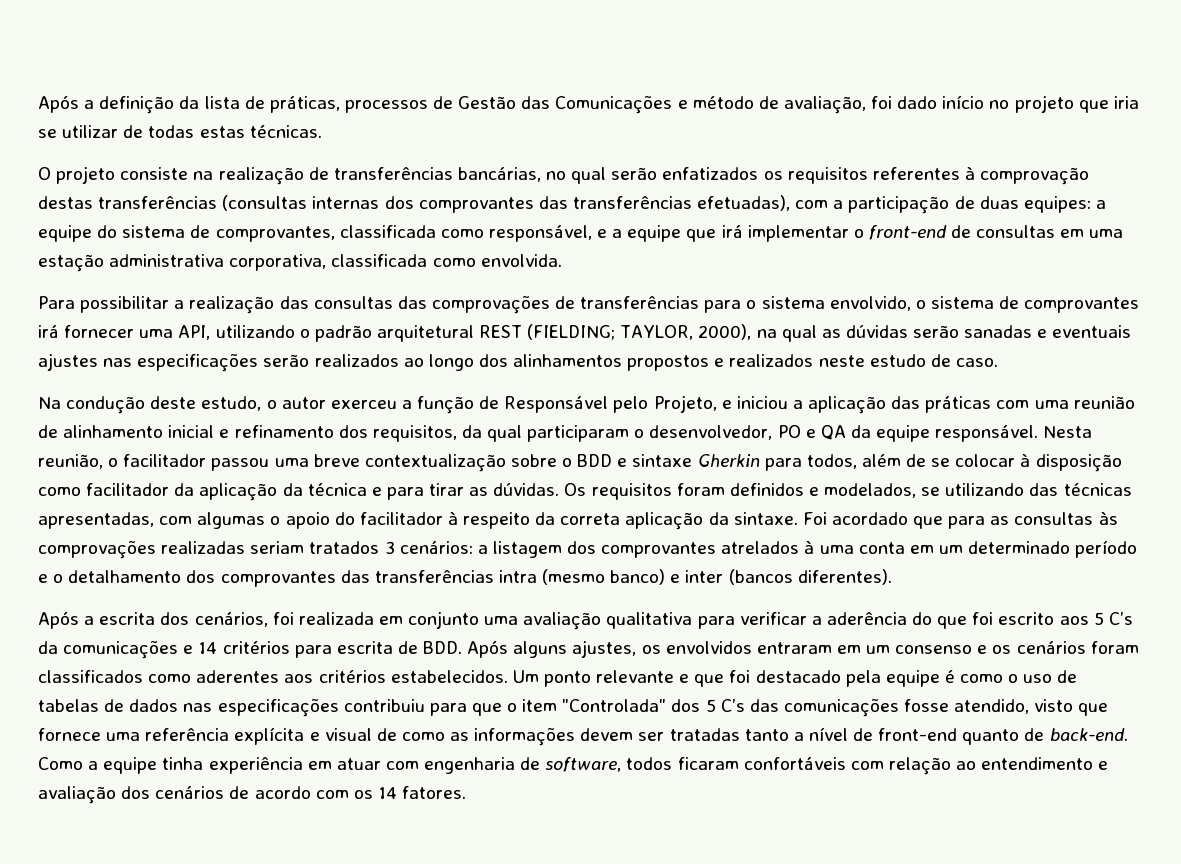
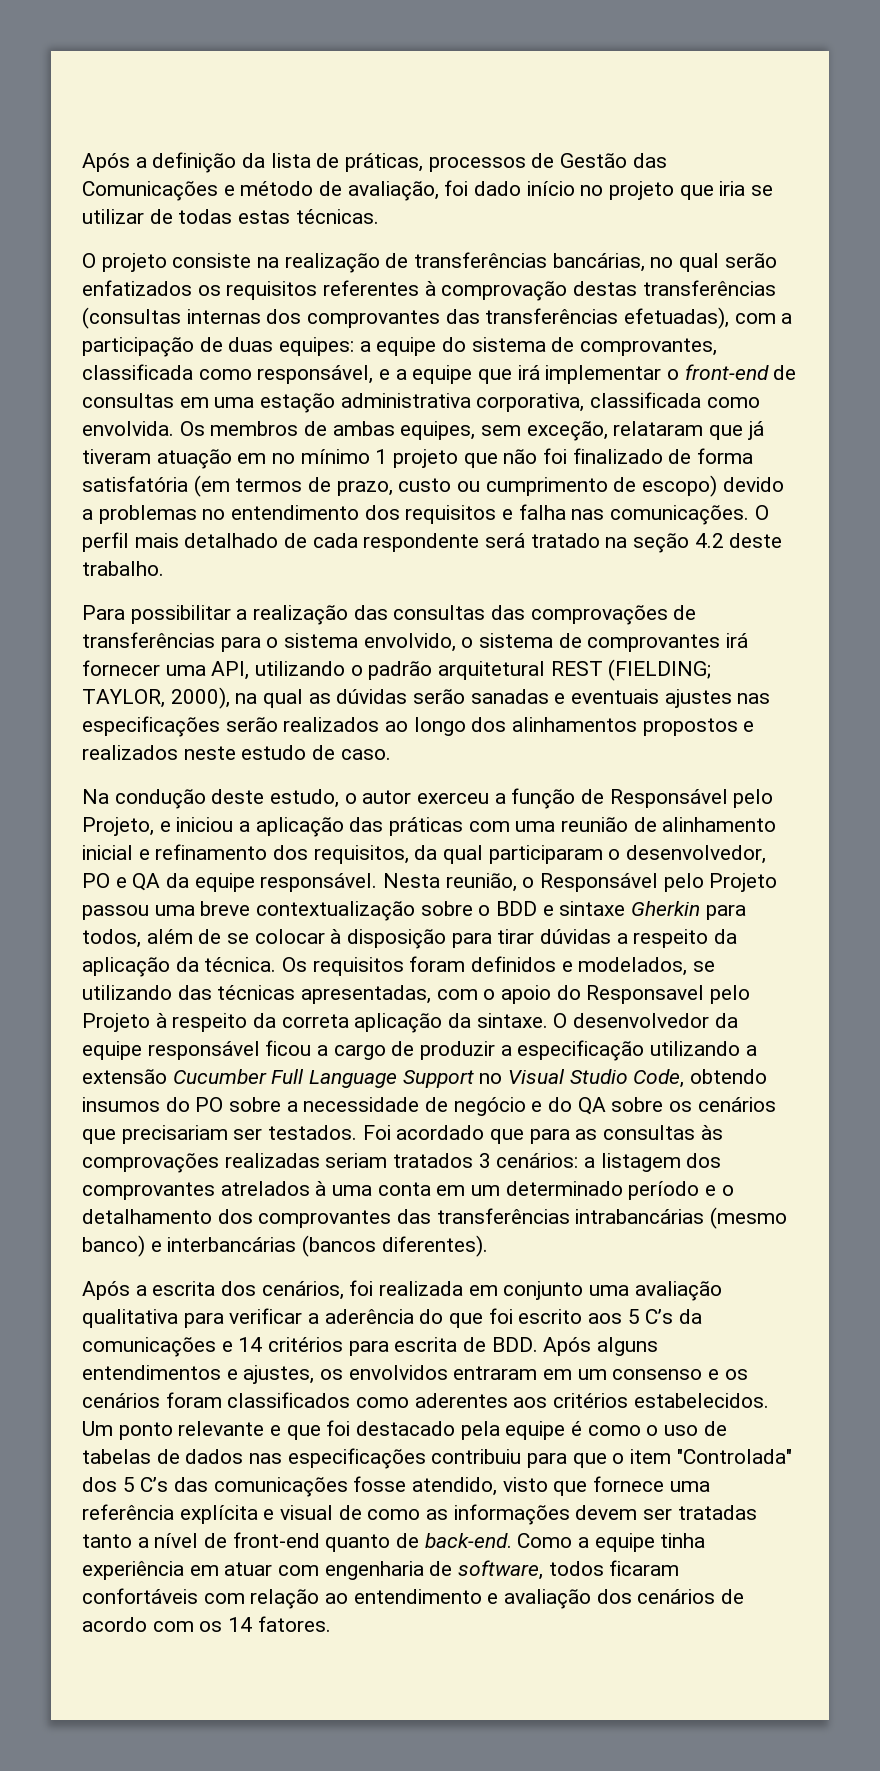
(562, 260) none -> [179,421,764,441] [82,448,754,469] [82,475,784,497] [82,504,769,525] [82,532,783,553] [82,561,164,576] Os membros de ambas equipes, sem exceção, relataram que já tiveram atuação em no mínimo 1 projeto que não foi finalizado de forma satisfatória (em termos de prazo, custo ou cumprimento de escopo) devido a problemas no entendimento dos requisitos e falha nas comunicações. O perfil mais detalhado de cada respondente será tratado na seção 4.2 deste trabalho.
[123,454,207,467] facilitador -> [540,873,778,892] Responsável pelo Projeto
[38,483,560,501] como facilitador da aplicação da técnica e para tirar as dúvidas. -> [451,929,738,948] [82,957,277,977] para tirar dúvidas a respeito da aplicação da técnica.
[197,512,266,529] algumas -> (478, 994) none
[359,512,443,525] facilitador -> [586,985,751,1004] [82,1013,150,1032] Responsavel pelo Projeto
(798, 518) none -> [553,1013,738,1028] [82,1040,757,1061] [82,1069,768,1088] [82,1097,776,1116] [82,1125,358,1144] O desenvolvedor da equipe responsável ficou a cargo de produzir a especificação utilizando a extensão Cucumber Full Language Support no Visual Studio Code, obtendo insumos do PO sobre a necessidade de negócio e do QA sobre os cenários que precisariam ser testados.
[498,570,537,583] intra -> [575,1209,705,1224] intrabancárias
[685,570,724,583] inter -> [167,1237,297,1252] interbancárias
(568, 649) none -> [82,1365,238,1380] entendimentos e

